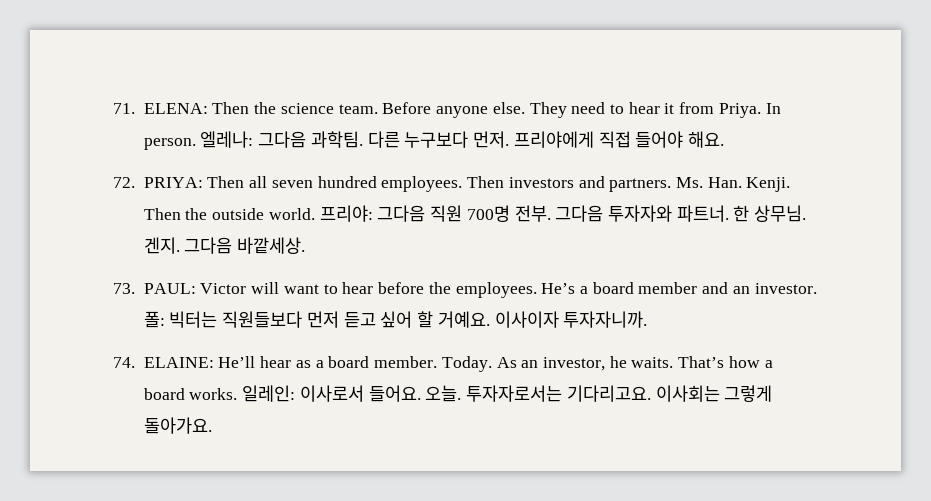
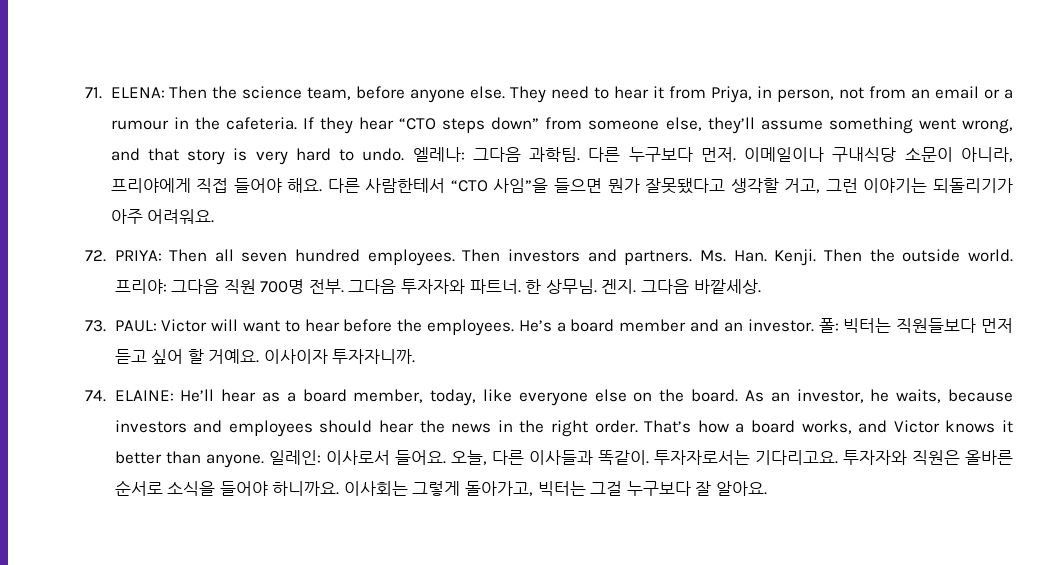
[338,102,432,114] team. Before -> [307,86,406,100] team, before
[718,103,781,118] [143,138,196,150] Priya. In person. -> [711,86,1014,103] [110,117,1013,134] [110,148,405,165] Priya, in person, not from an email or a rumour in the cafeteria. If they hear “CTO steps down” from someone else, they’ll assume something went wrong, and that story is very hard to undo.
(510, 139) none -> [744,147,1013,162] 이메일이나 구내식당 소문이 아니라,
(725, 139) none -> [327,178,1014,194] [110,209,215,224] 다른 사람한테서 “CTO 사임”을 들으면 뭔가 잘못됐다고 생각할 거고, 그런 이야기는 되돌리기가 아주 어려워요.
[374,356,773,372] [143,385,773,402] [143,417,212,434] member. Today. As an investor, he waits. That’s how a board works. 일레인: 이사로서 들어요. 오늘. 투자자로서는 기다리고요. 이사회는 그렇게 돌아가요. -> [353,389,1013,406] [114,420,1013,437] [114,450,1014,468] [114,480,767,496] member, today, like everyone else on the board. As an investor, he waits, because investors and employees should hear the news in the right order. That’s how a board works, and Victor knows it better than anyone. 일레인: 이사로서 들어요. 오늘, 다른 이사들과 똑같이. 투자자로서는 기다리고요. 투자자와 직원은 올바른 순서로 소식을 들어야 하니까요. 이사회는 그렇게 돌아가고, 빅터는 그걸 누구보다 잘 알아요.

